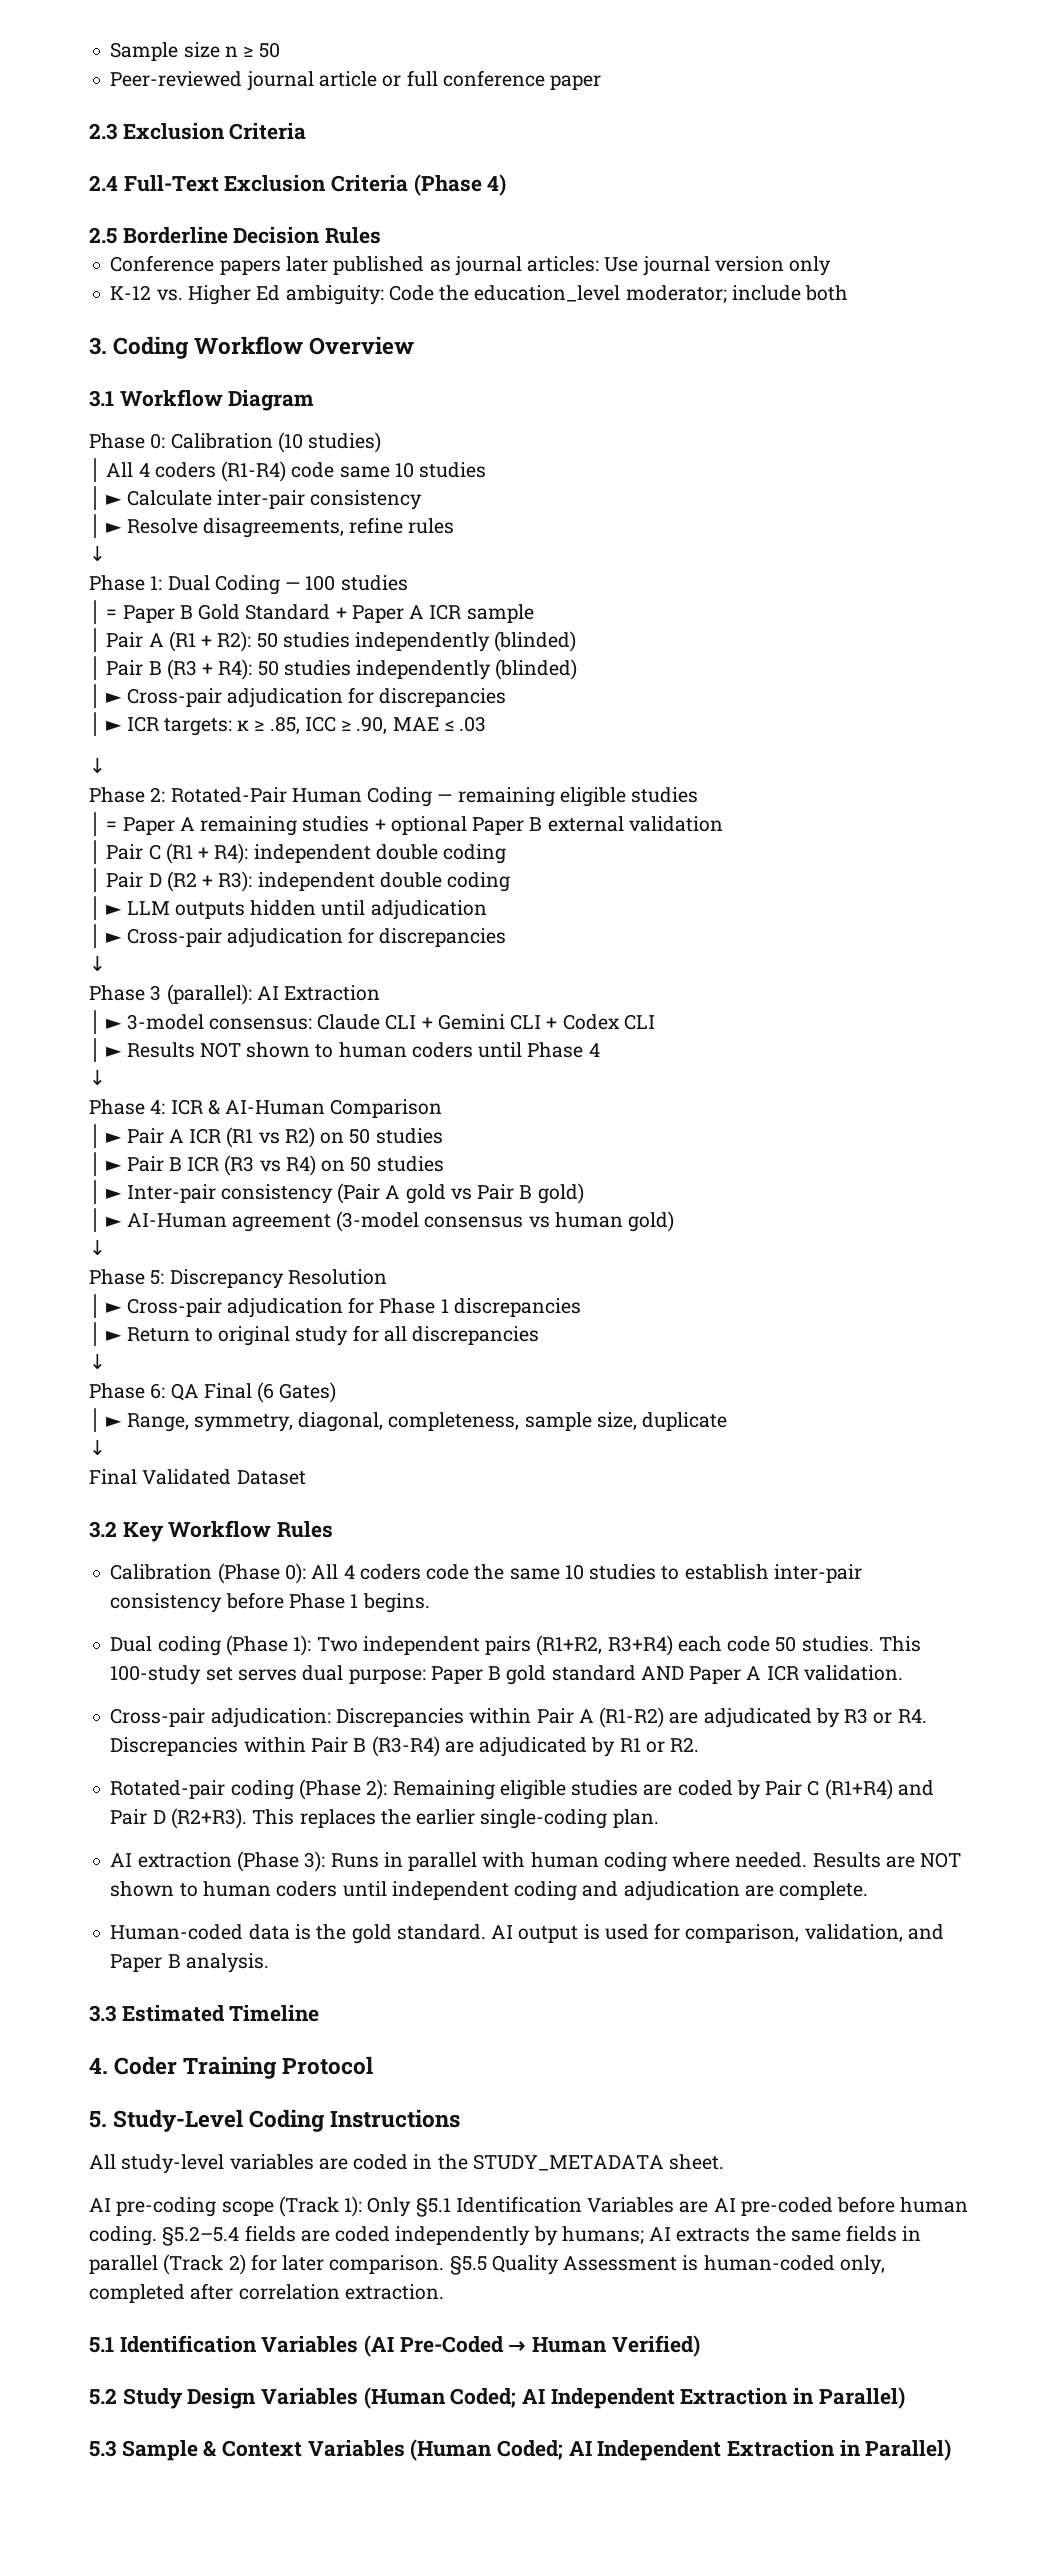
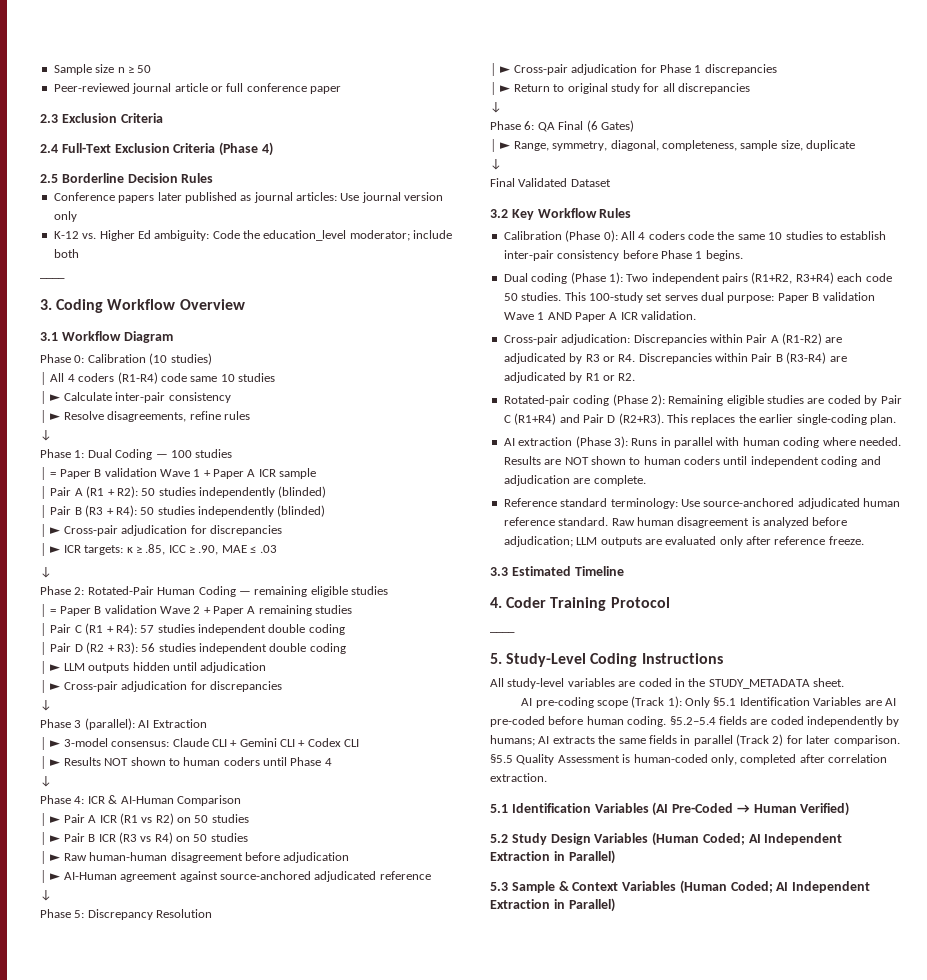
(849, 293) none -> [40,277,65,279] // ____
[198,604,331,620] Gold Standard -> [104,468,201,477] validation Wave 1
[179,816,723,836] A remaining studies + optional Paper B external validation -> [94,605,353,616] B validation Wave 2 + Paper A remaining studies
(249, 853) none -> [140,624,195,633] 57 studies
(253, 881) none -> [141,643,196,652] 56 studies
[126,1183,584,1204] Inter-pair consistency (Pair A gold vs Pair B gold) -> [63,852,350,863] Raw human-human disagreement before adjudication
[336,1211,675,1232] (3-model consensus vs human gold) -> [179,871,431,882] against source-anchored adjudicated reference
[506,1665,636,1685] gold standard -> [822,292,875,301] [503,312,545,320] validation Wave 1
[110,1923,944,1944] [110,1953,269,1973] Human-coded data is the gold standard. AI output is used for comparison, validation, and Paper B analysis. -> [503,498,900,509] [503,517,848,528] [503,536,864,547] Reference standard terminology: Use source-anchored adjudicated human reference standard. Raw human disagreement is analyzed before adjudication; LLM outputs are evaluated only after reference freeze.
(374, 2065) none -> [490,631,515,633] // ____

